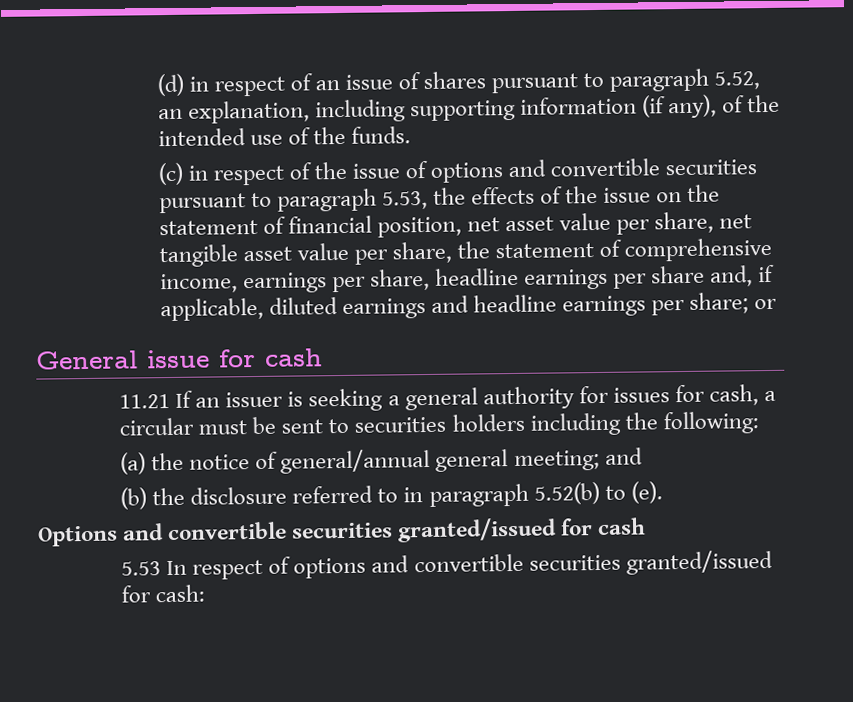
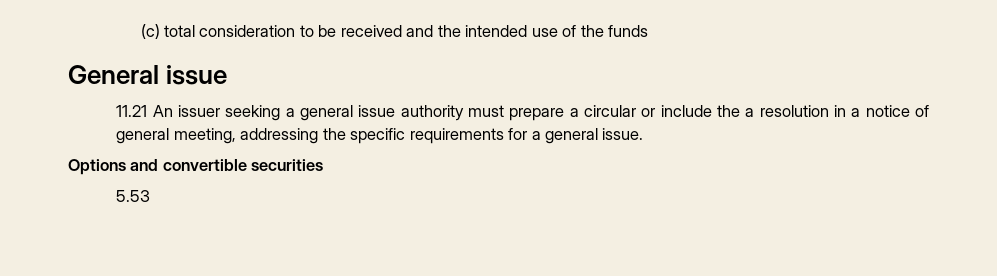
[156,68,761,97] [157,94,746,124] (d) in respect of an issue of shares pursuant to paragraph 5.52, an explanation, including supporting information (if any), of -> [140,24,434,39] (c) total consideration to be received and
[350,126,411,144] [157,158,758,186] [158,184,721,214] [158,211,753,238] [158,237,773,268] [159,264,776,294] [159,292,778,322] funds. // (c) in respect of the issue of options and convertible securities pursuant to paragraph 5.53, the effects of the issue on the statement of financial position, net asset value per share, net tangible asset value per share, the statement of comprehensive income, earnings per share, headline earnings per share and, if applicable, diluted earnings and headline earnings per share; or -> [607,25,648,37] funds
[218,348,323,368] for cash -> (228, 75) none
[175,384,777,412] [119,411,759,436] [120,447,643,475] [120,481,663,510] [38,517,647,547] [121,549,773,580] [121,584,206,603] If an issuer is seeking a general authority for issues for cash, a circular must be sent to securities holders including the following: // (a) the notice of general/annual general meeting; and // (b) the disclosure referred to in paragraph 5.52(b) to (e). // Options and convertible securities granted/issued for cash // 5.53 In respect of options and convertible securities granted/issued for cash: -> [152,105,930,121] [116,128,644,144] [68,159,324,175] [116,190,151,202] An issuer seeking a general issue authority must prepare a circular or include the a resolution in a notice of general meeting, addressing the specific requirements for a general issue. // Options and convertible securities // 5.53

